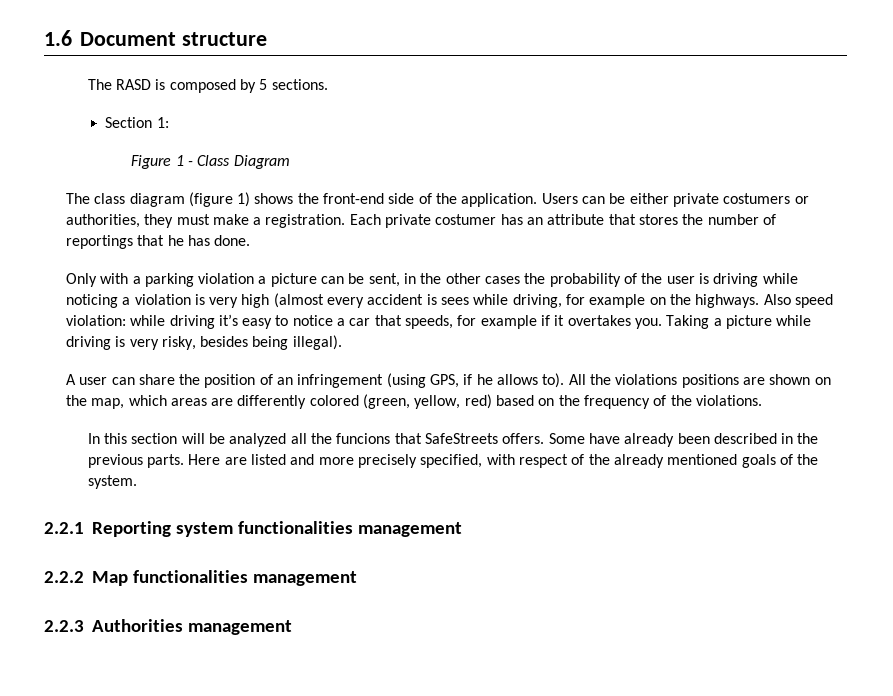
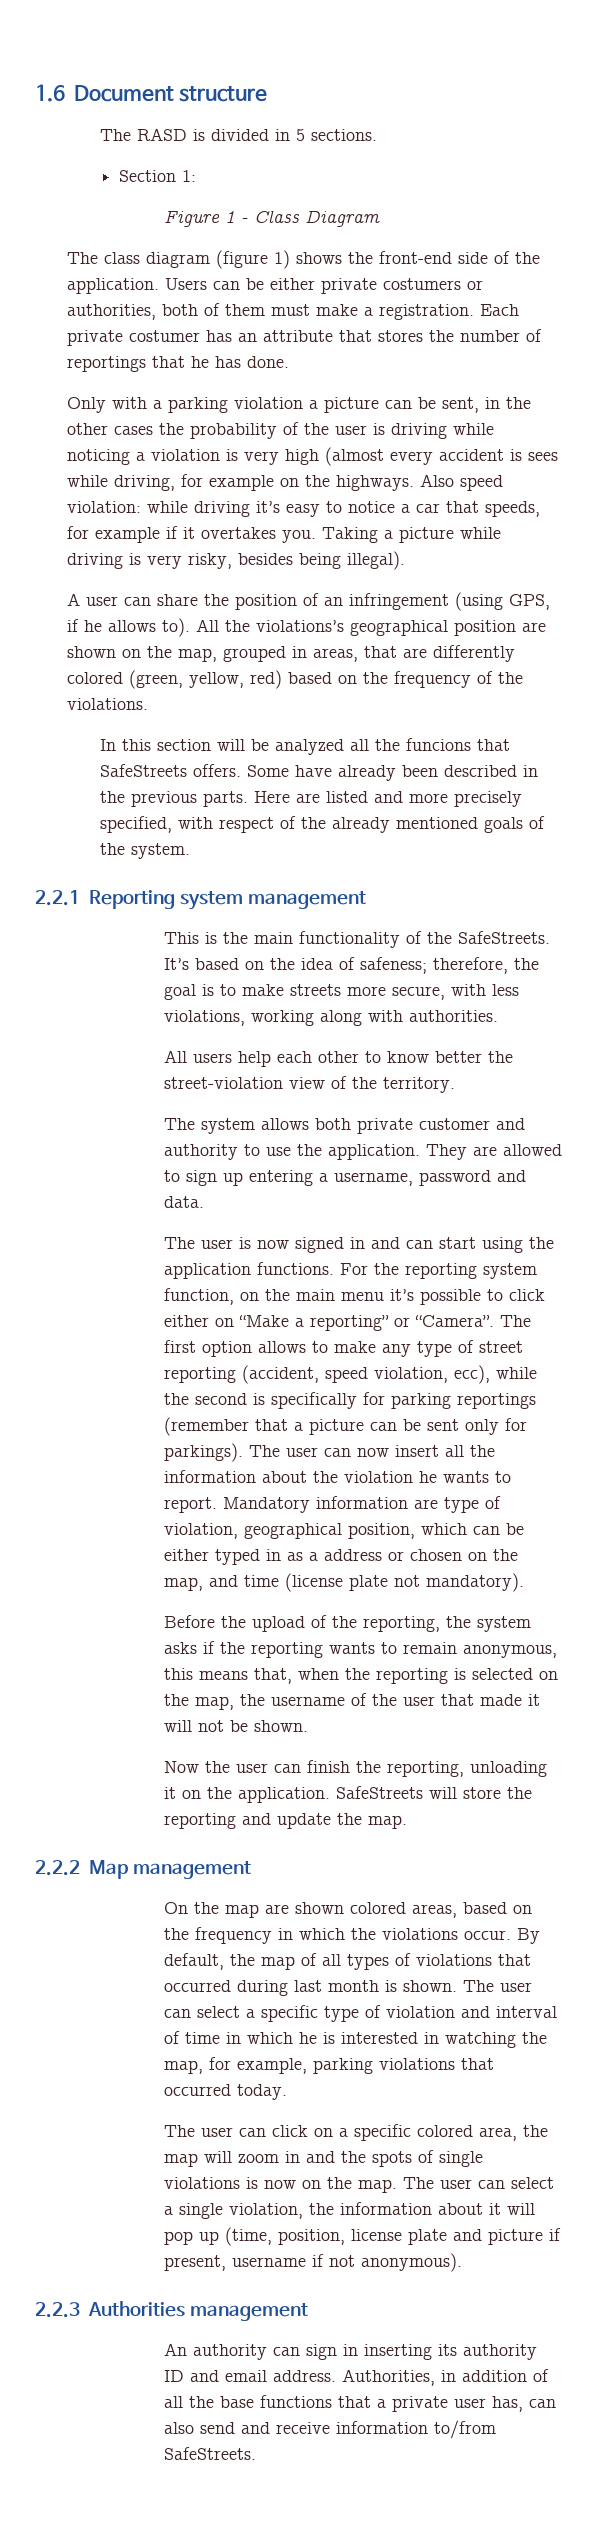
[169,79,256,93] composed by -> [210,129,290,141] divided in
[144,214,174,228] they -> [162,303,266,316] both of them
[615,374,739,388] violations positions -> [256,620,517,636] violations’s geographical position
[128,395,207,406] which areas -> [223,646,398,662] grouped in areas, that
[237,521,462,537] functionalities management -> [248,891,367,909] [164,931,551,948] [164,957,540,974] [164,984,520,1000] [164,1010,499,1026] [164,1050,514,1067] [164,1076,456,1093] [164,1118,526,1134] [164,1144,563,1160] [164,1170,527,1186] [164,1196,205,1208] [164,1237,555,1253] [164,1262,538,1279] [164,1288,546,1305] [164,1315,532,1331] [164,1340,524,1357] [164,1365,538,1384] [164,1392,537,1409] [164,1417,528,1436] [164,1443,496,1462] [164,1470,512,1483] [164,1496,502,1513] [164,1523,525,1539] [164,1549,519,1565] [164,1573,525,1592] [164,1615,532,1632] [164,1641,558,1658] [164,1668,559,1684] [164,1693,541,1710] [164,1720,309,1732] [164,1760,548,1777] [164,1786,533,1803] [164,1813,408,1829] management // This is the main functionality of the SafeStreets. It’s based on the idea of safeness; therefore, the goal is to make streets more secure, with less violations, working along with authorities. // All users help each other to know better the street-violation view of the territory. // The system allows both private customer and authority to use the application. They are allowed to sign up entering a username, password and data. // The user is now signed in and can start using the application functions. For the reporting system function, on the main menu it’s possible to click either on “Make a reporting” or “Camera”. The first option allows to make any type of street reporting (accident, speed violation, ecc), while the second is specifically for parking reportings (remember that a picture can be sent only for parkings). The user can now insert all the information about the violation he wants to report. Mandatory information are type of violation, geographical position, which can be either typed in as a address or chosen on the map, and time (license plate not mandatory). // Before the upload of the reporting, the system asks if the reporting wants to remain anonymous, this means that, when the reporting is selected on the map, the username of the user that made it will not be shown. // Now the user can finish the reporting, unloading it on the application. SafeStreets will store the reporting and update the map.
[132,570,357,586] [44,619,292,635] functionalities management // 2.2.3 Authorities management -> [132,1861,251,1879] [164,1902,533,1918] [164,1927,541,1944] [164,1953,532,1970] [164,1980,533,1996] [164,2005,558,2022] [164,2031,548,2048] [164,2057,495,2074] [164,2084,288,2100] [164,2124,549,2141] [164,2150,484,2167] [164,2177,555,2193] [164,2202,536,2219] [164,2227,562,2246] [164,2253,463,2272] [35,2301,308,2321] [164,2343,538,2360] [164,2369,550,2386] [164,2395,557,2412] [164,2420,497,2439] [164,2447,257,2460] management // On the map are shown colored areas, based on the frequency in which the violations occur. By default, the map of all types of violations that occurred during last month is shown. The user can select a specific type of violation and interval of time in which he is interested in watching the map, for example, parking violations that occurred today. // The user can click on a specific colored area, the map will zoom in and the spots of single violations is now on the map. The user can select a single violation, the information about it will pop up (time, position, license plate and picture if present, username if not anonymous). // 2.2.3 Authorities management // An authority can sign in inserting its authority ID and email address. Authorities, in addition of all the base functions that a private user has, can also send and receive information to/from SafeStreets.

